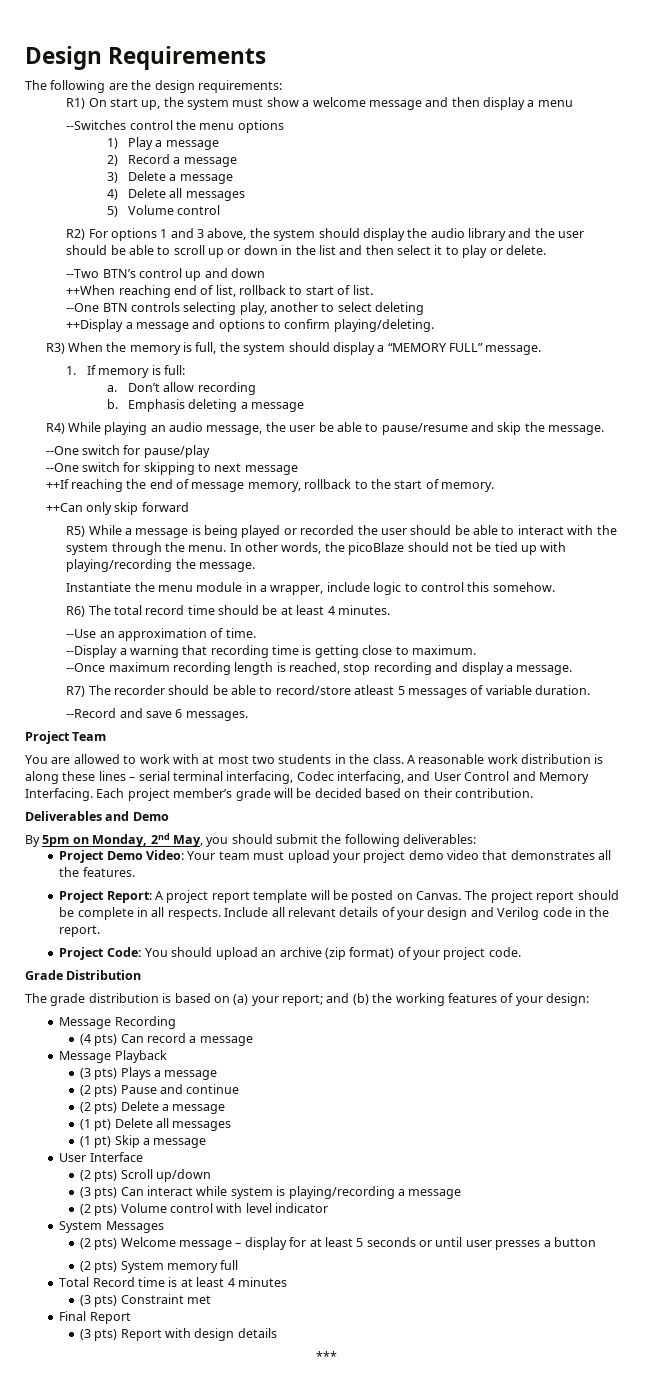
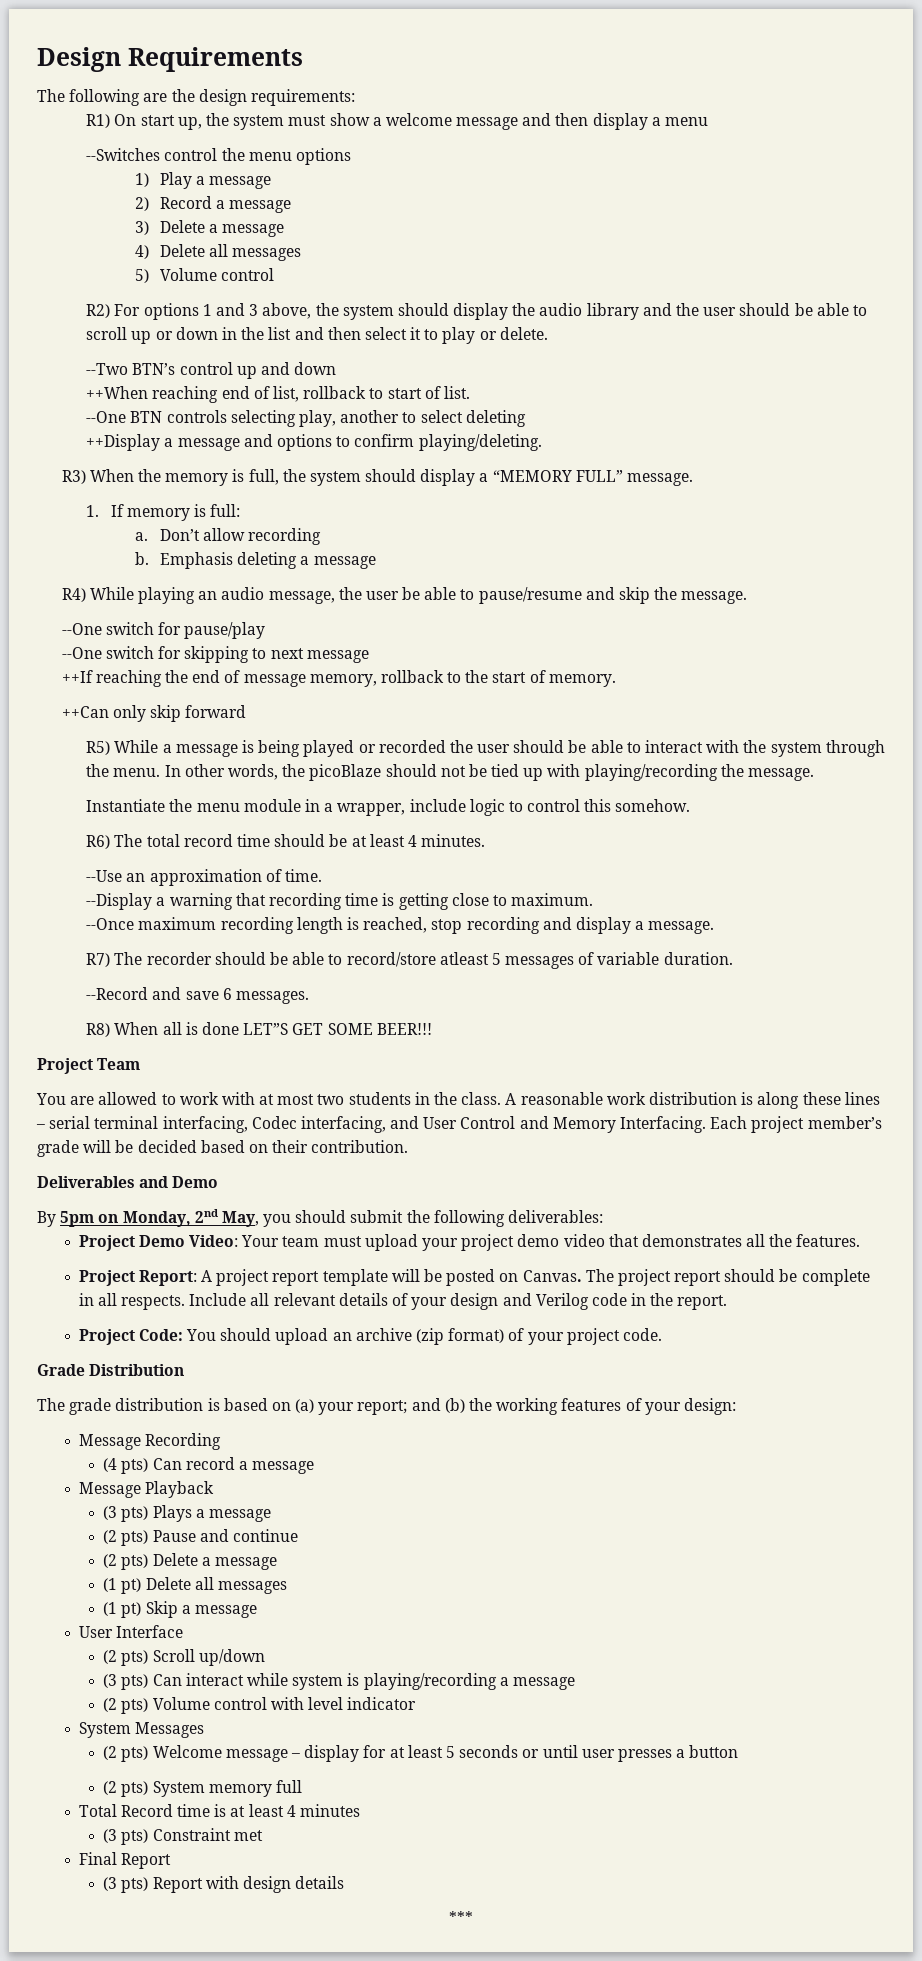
(248, 716) none -> [86,1022,432,1037] // R8) When all is done LET”S GET SOME BEER!!!

